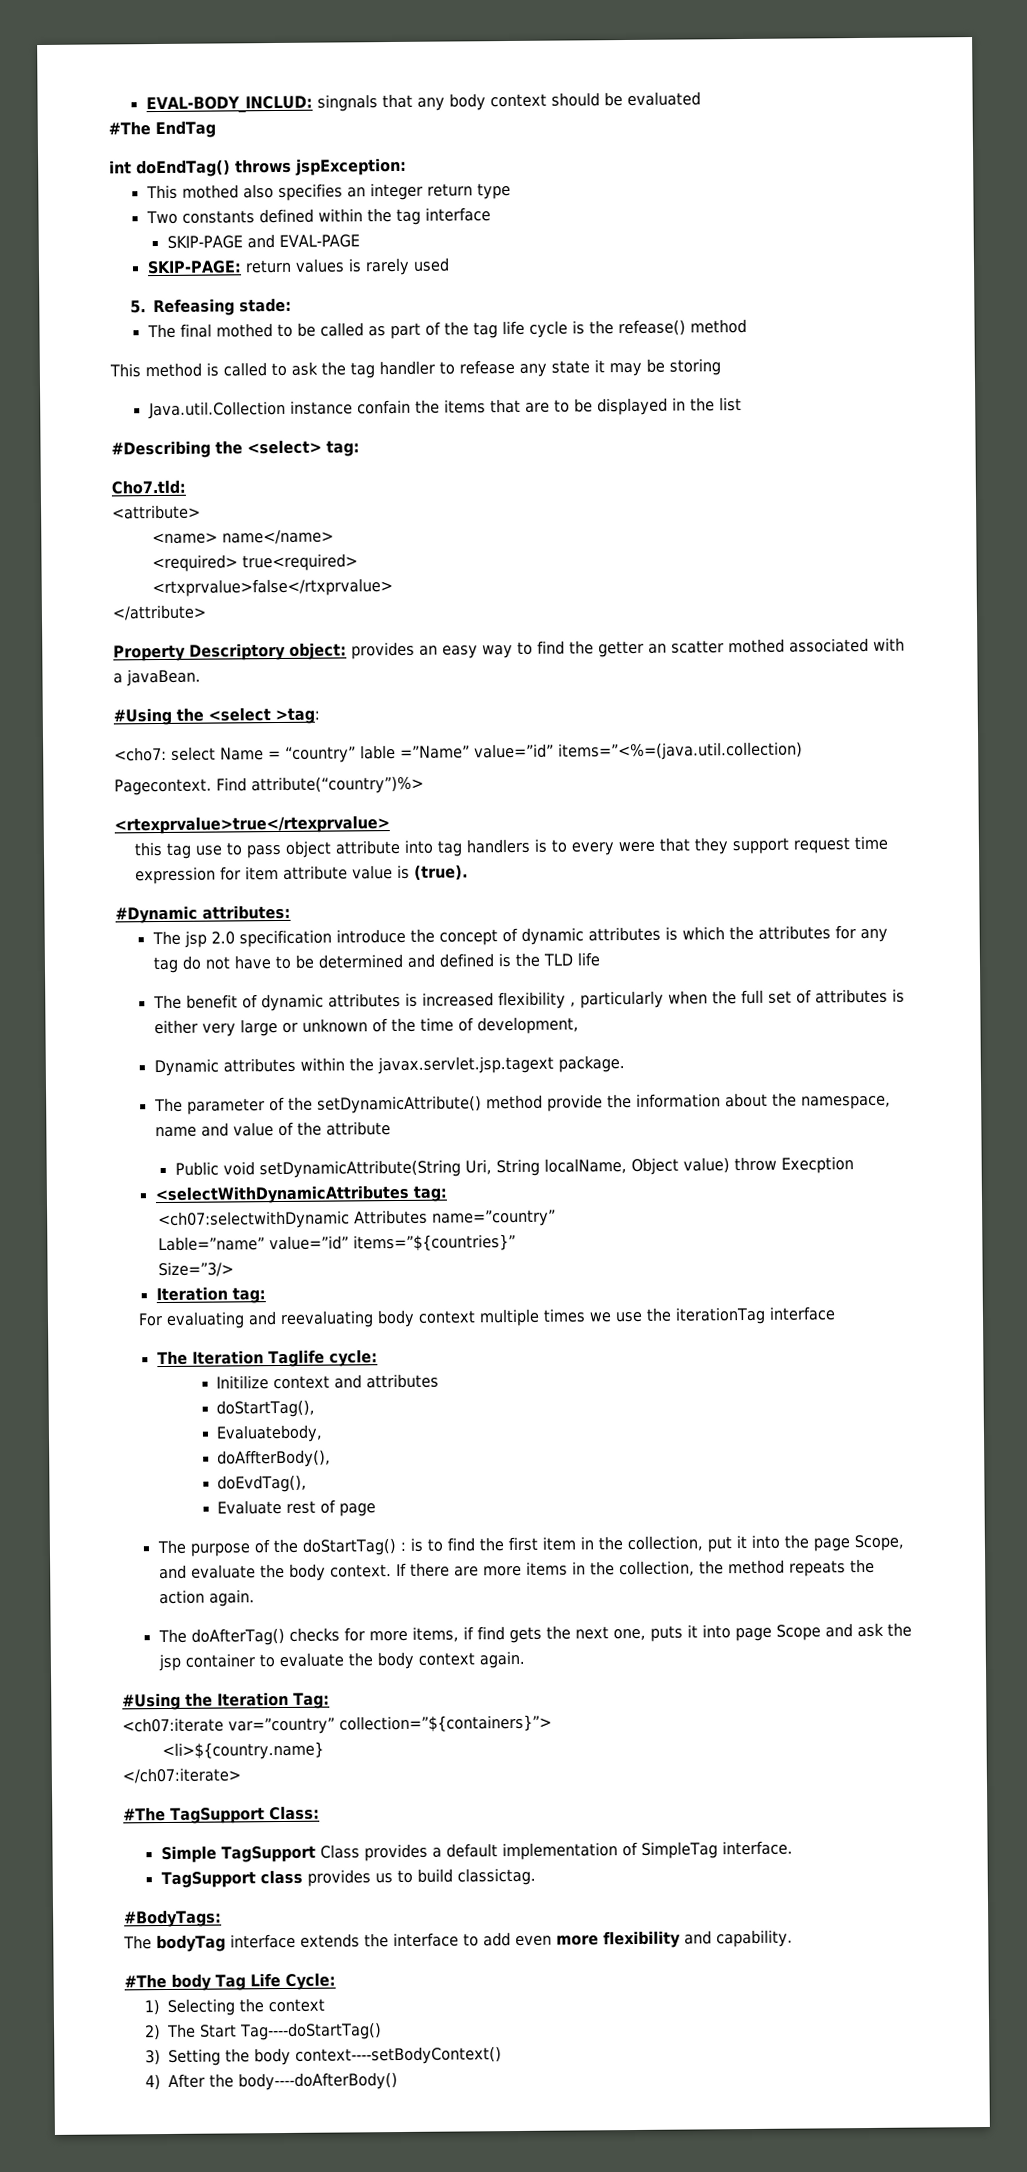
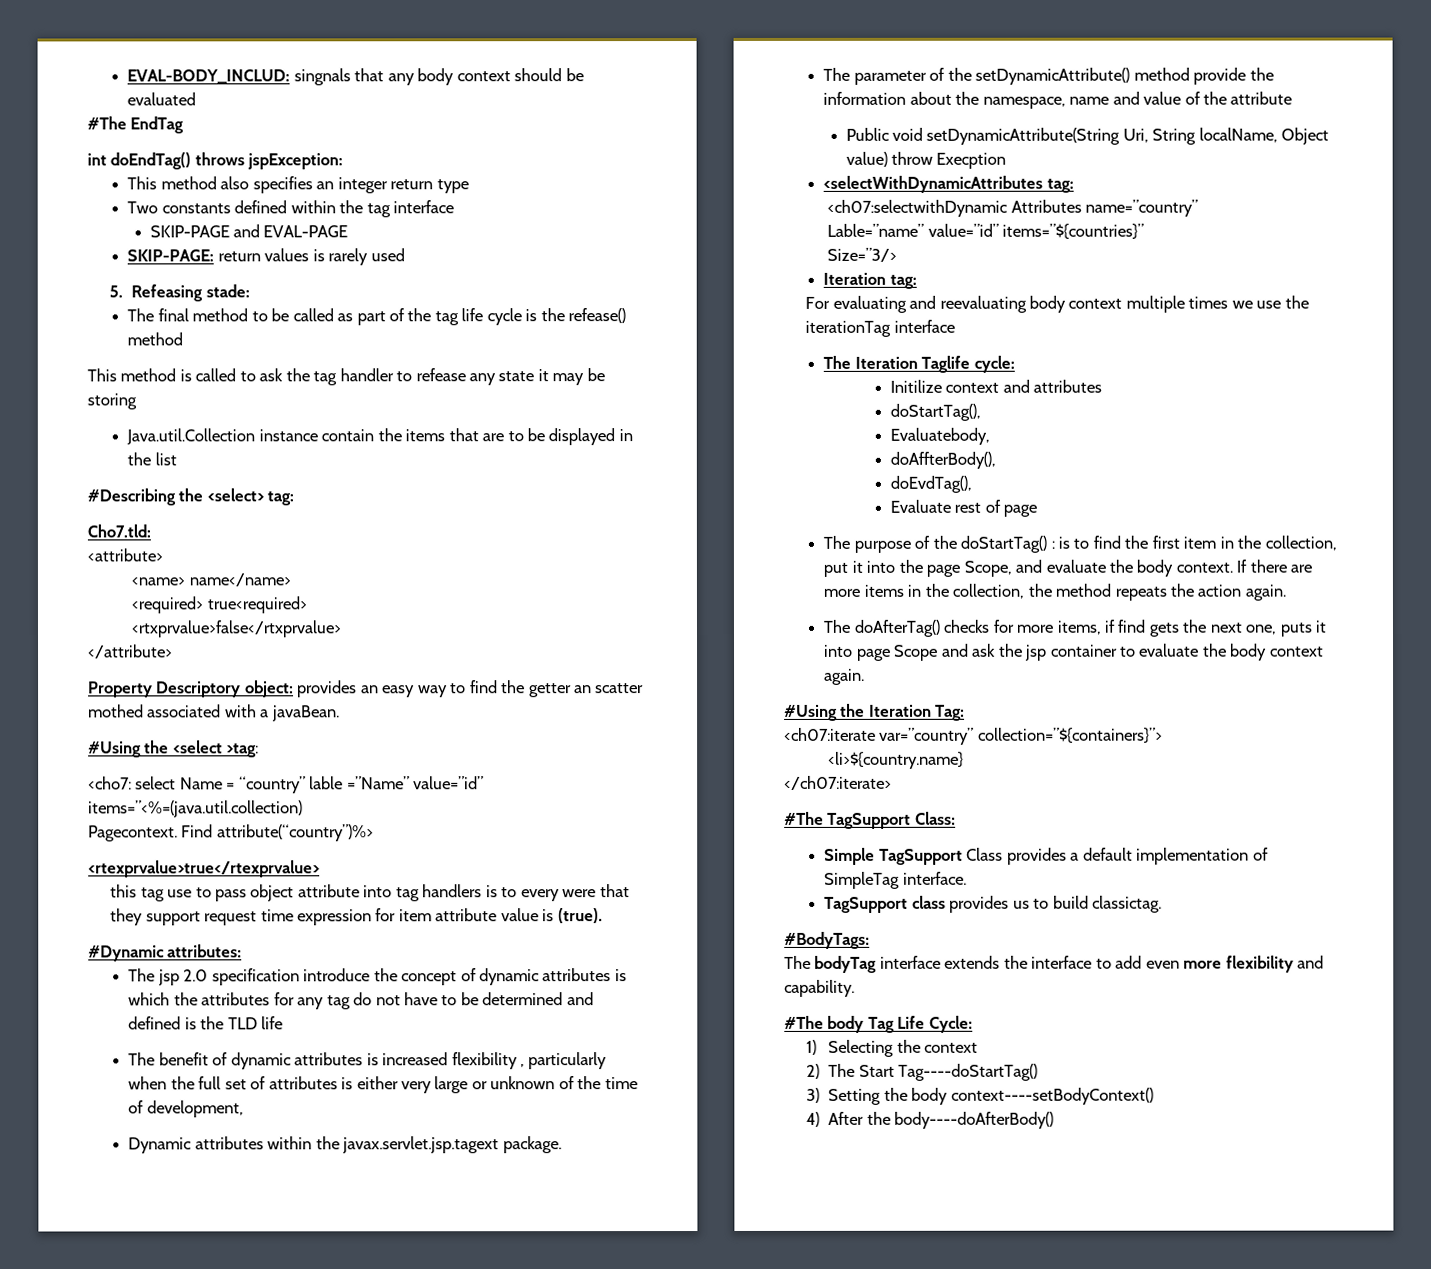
[181,184,239,199] mothed -> [160,176,217,190] method
[215,323,273,338] mothed -> [192,308,249,322] method
[356,399,411,415] confain -> [321,429,375,442] contain

